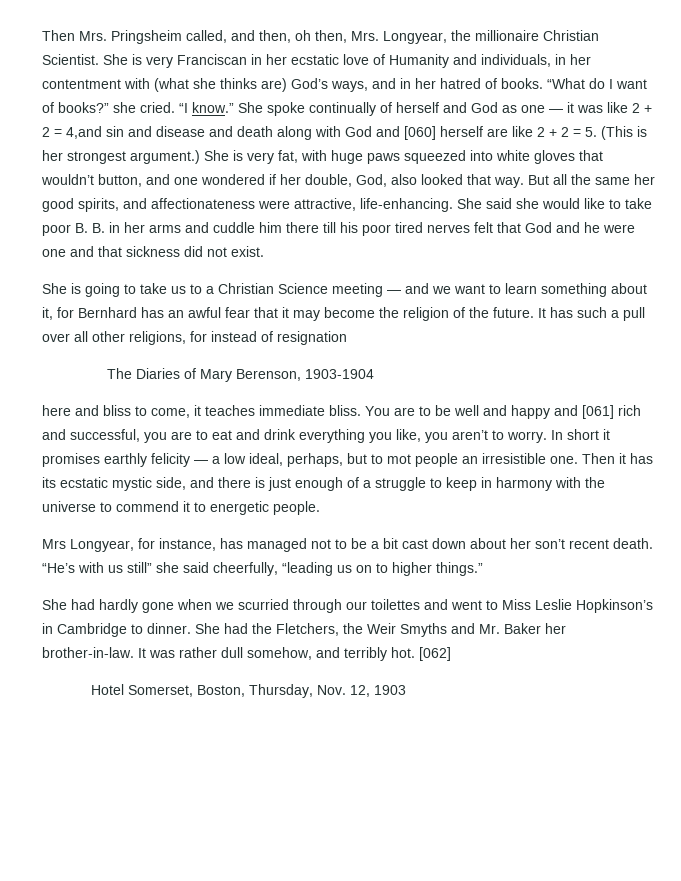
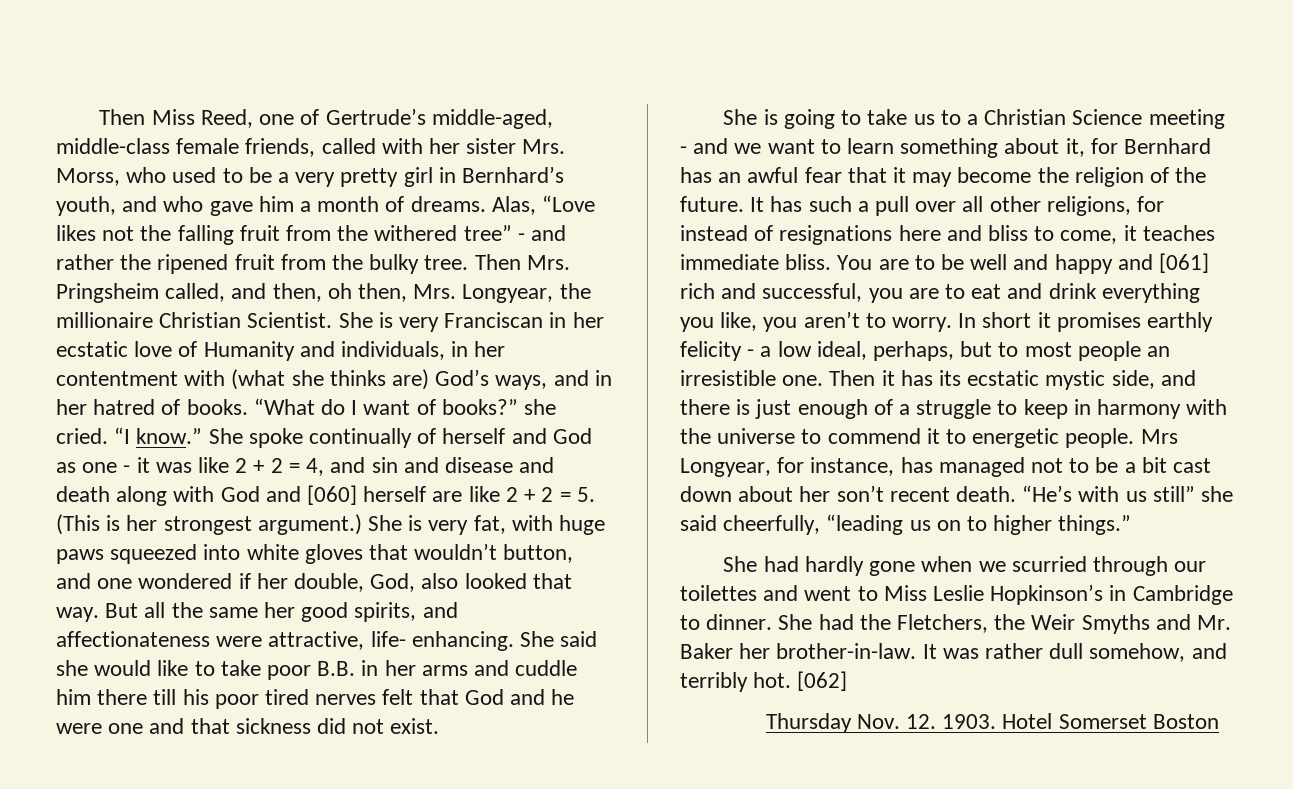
[42,30,75,41] Then -> [99,108,553,129] [56,138,566,157] [56,166,565,187] [56,195,596,216] [56,225,567,245] [56,254,521,274] Then Miss Reed, one of Gertrude’s middle-aged, middle-class female friends, called with her sister Mrs. Morss, who used to be a very pretty girl in Bernhard’s youth, and who gave him a month of dreams. Alas, “Love likes not the falling fruit from the withered tree” - and rather the ripened fruit from the bulky tree. Then
[549,109,563,113] — -> [123,465,131,473] -
[66,126,102,139] 4,and -> [306,457,366,476] 4, and
[360,198,453,212] life-enhancing. -> [370,631,514,651] life- enhancing.
[75,223,105,233] B. B. -> [317,661,356,676] B.B.
[387,290,401,294] — -> [680,146,687,154] -
[277,331,347,345] [106,368,374,382] resignation // The Diaries of Mary Berenson, 1903-1904 // -> [779,225,893,245] resignations
[194,460,208,464] — -> [747,349,755,357] -
[387,454,411,464] mot -> [1024,342,1072,357] most
(320, 508) // -> (1135, 438) none
[90,684,406,698] Hotel Somerset, Boston, Thursday, Nov. 12, 1903 -> [765,713,1219,733] Thursday Nov. 12. 1903. Hotel Somerset Boston

